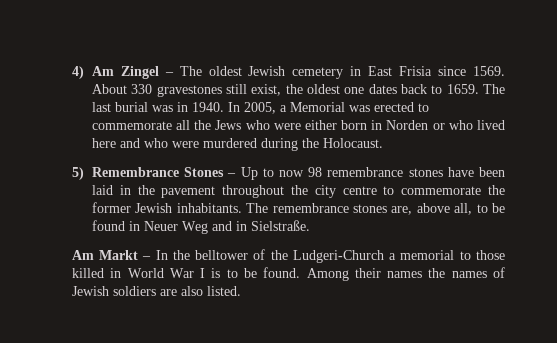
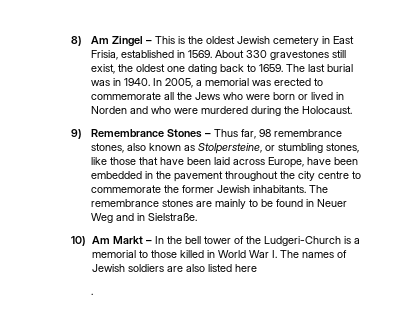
[71,66,84,79] 4) -> [71,36,83,46] 8)
[179,66,202,76] The -> [154,36,203,44] This is the
[399,66,467,76] Frisia since -> [90,50,185,60] Frisia, established in
[368,84,397,94] dates -> [187,64,217,74] dating
[289,102,345,112] Memorial -> [204,78,249,86] memorial
[304,120,505,130] [91,138,116,148] either born in Norden or who lived here -> [272,92,344,100] [90,106,127,114] born or lived in Norden
[71,167,84,180] 5) -> [71,129,83,139] 9)
[240,167,506,180] [91,185,113,195] Up to now 98 remembrance stones have been laid -> [213,129,342,139] [90,143,359,154] [90,157,358,168] [90,171,142,179] Thus far, 98 remembrance stones, also known as Stolpersteine, or stumbling stones, like those that have been laid across Europe, have been embedded
[391,203,473,215] are, above all, -> [195,199,246,209] are mainly
(310, 225) none -> [71,236,87,246] 10)
[195,250,249,260] belltower -> [184,236,231,244] bell tower
(384, 256) none -> [343,236,351,244] is
[200,267,446,281] I is to be found. Among their names the -> [271,250,299,258] I. The
[206,286,241,296] listed. -> [207,264,257,272] [90,293,93,295] listed here // .

